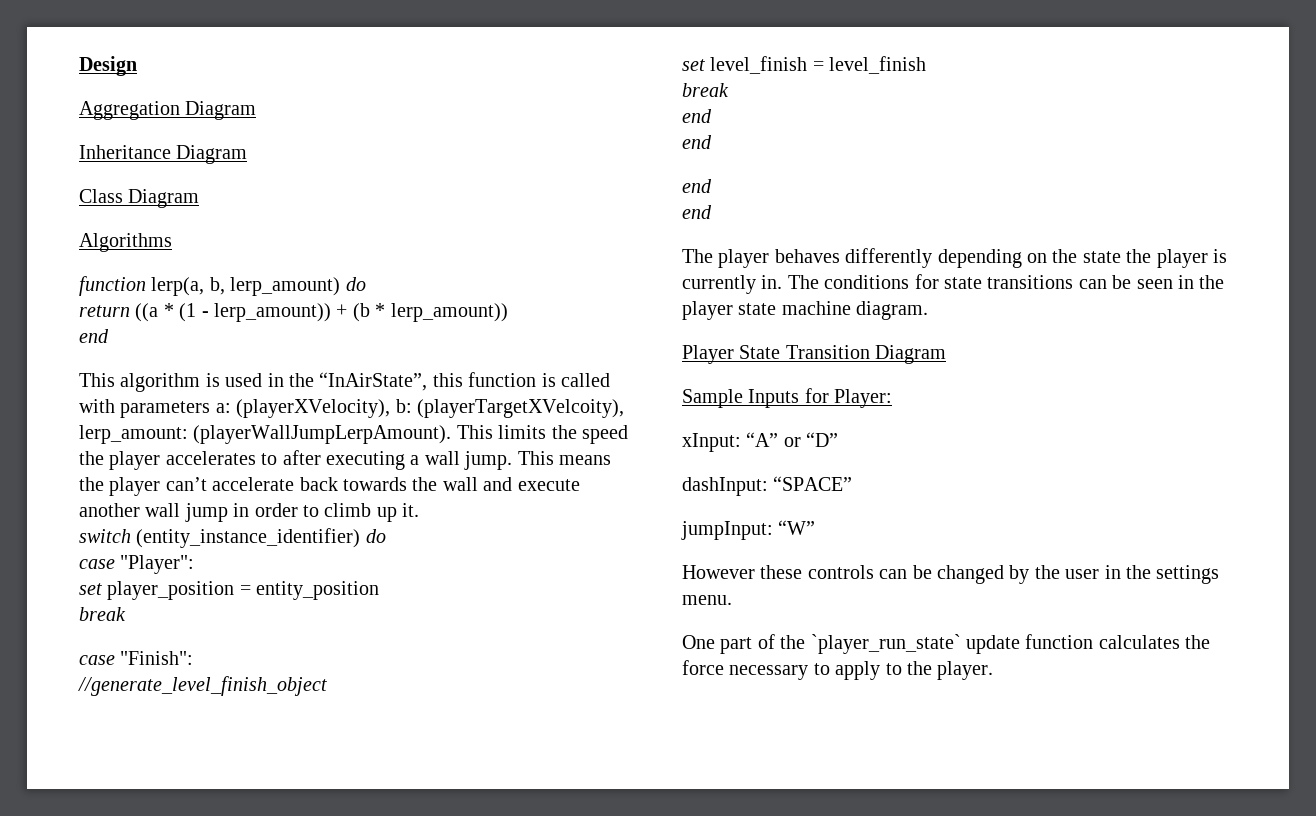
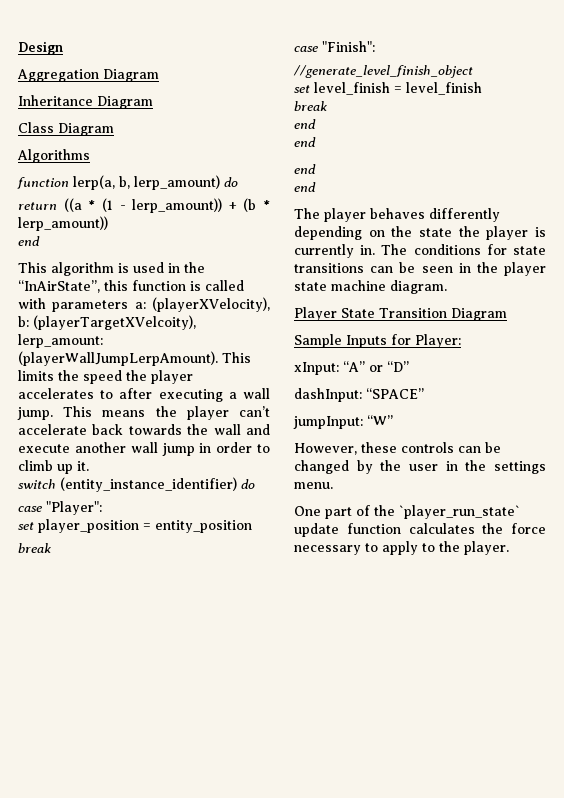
[682,565,755,579] However -> [294,443,357,455] However,

